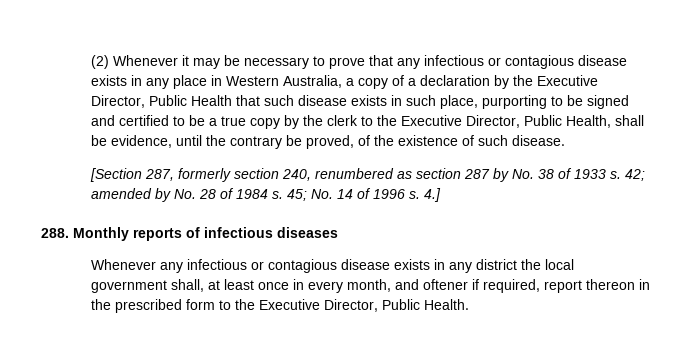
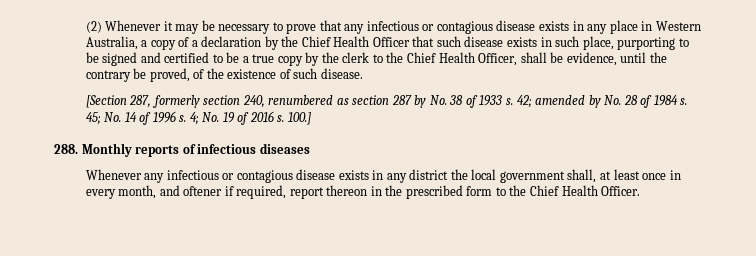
[537,75,599,86] [91,95,233,108] Executive Director, Public Health -> [301,36,410,47] Chief Health Officer
[401,115,612,128] Executive Director, Public Health, -> [406,52,518,66] Chief Health Officer,
[424,188,442,202] 4.] -> [189,111,311,125] 4; No. 19 of 2016 s. 100.]
[259,299,470,312] Executive Director, Public Health. -> [529,185,641,196] Chief Health Officer.

